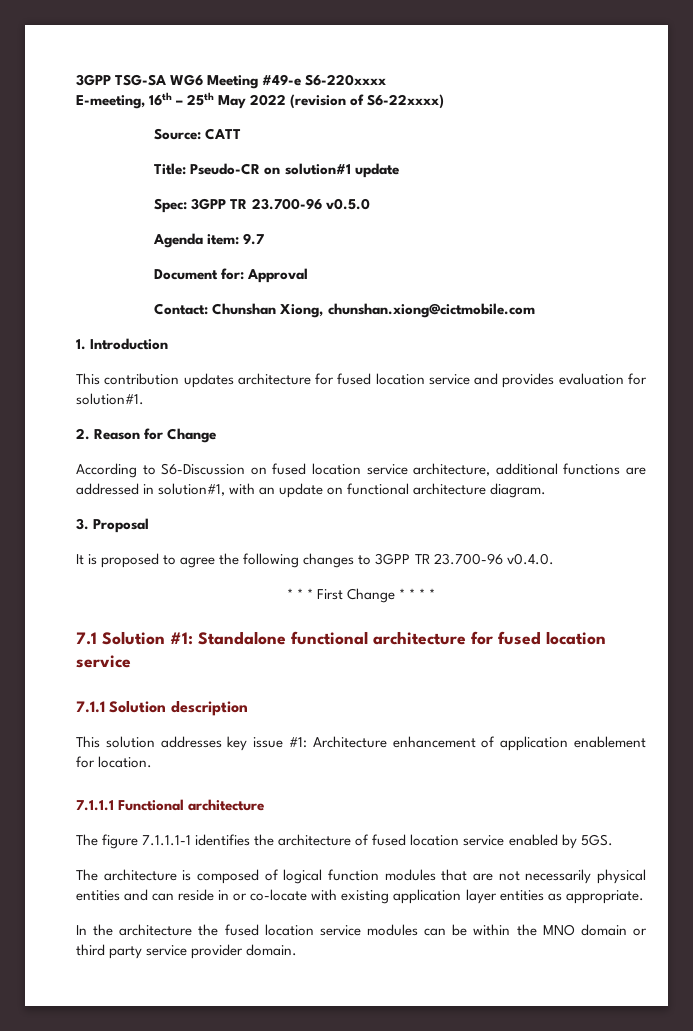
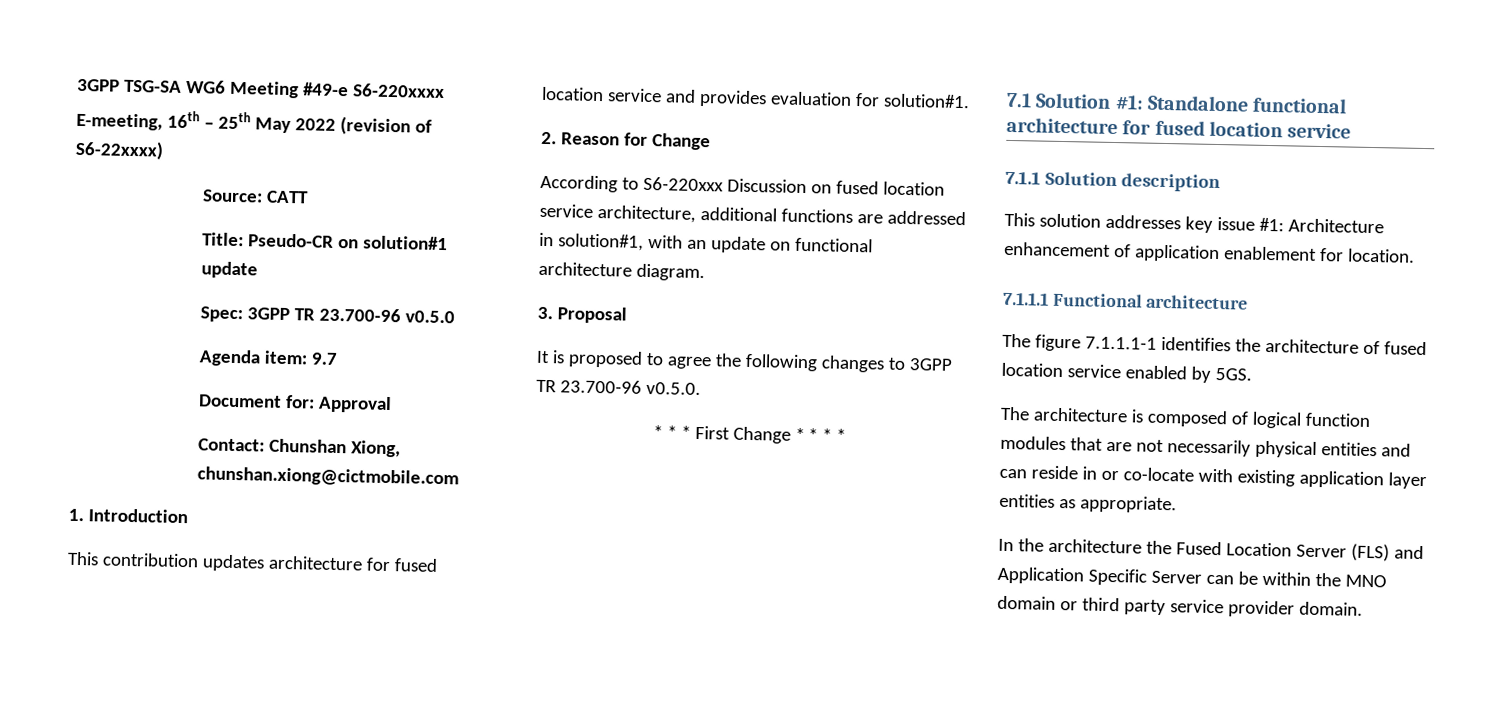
[161,463,246,475] S6-Discussion -> [642,176,807,194] S6-220xxx Discussion
[506,553,554,565] v0.4.0. -> [645,381,701,396] v0.5.0.
[224,924,419,936] fused location service modules -> [1175,541,1424,562] [997,566,1202,586] Fused Location Server (FLS) and Application Specific Server

